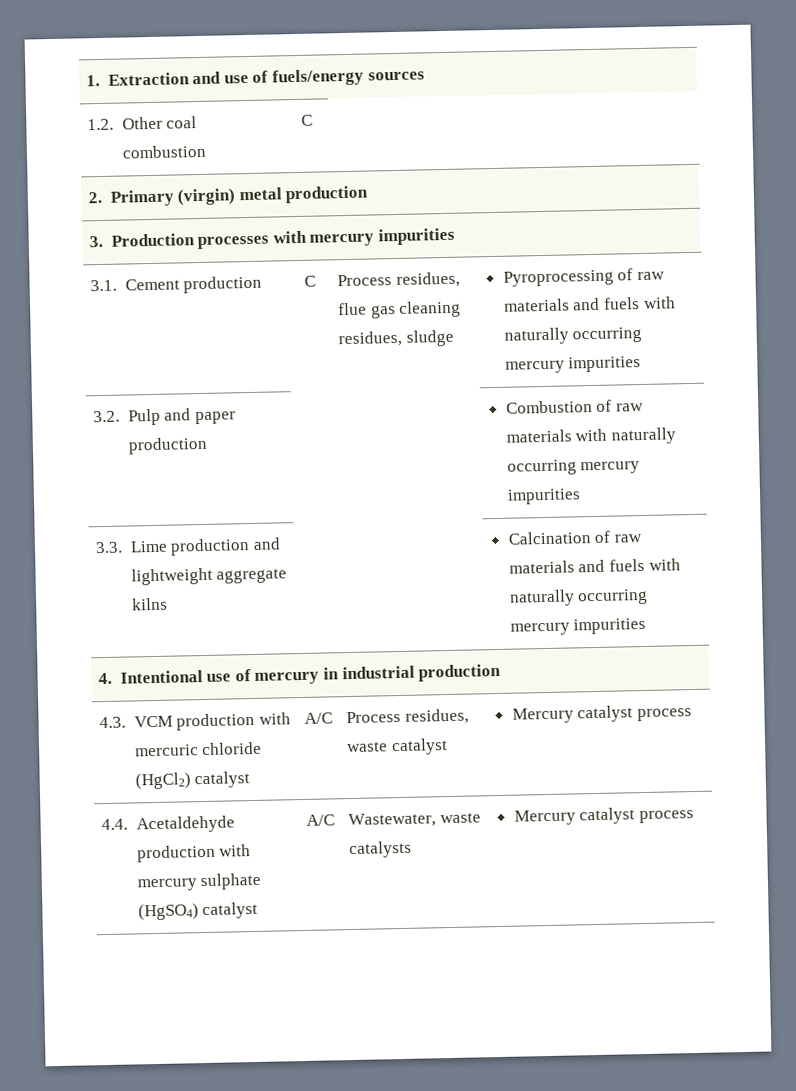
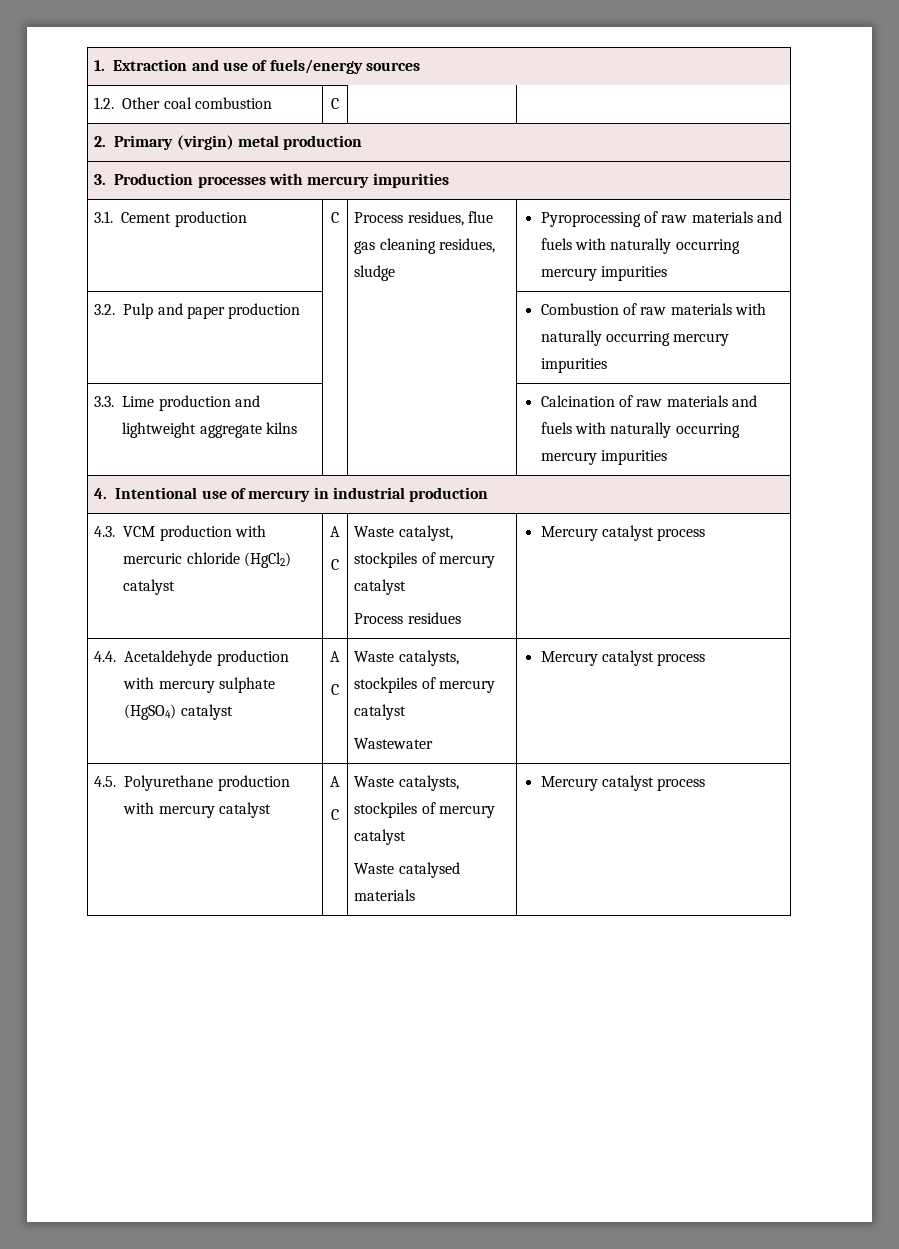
[304,712,333,724] [346,708,469,725] [347,738,448,756] A/C | Process residues, waste catalyst -> [330,526,340,537] [331,559,339,570] [354,525,453,541] [354,552,495,568] [354,579,407,595] [354,612,461,624] A // C | Waste catalyst, stockpiles of mercury catalyst // Process residues
[306,814,335,826] [348,812,481,829] [349,840,413,859] A/C | Wastewater, waste catalysts -> [330,651,340,662] [331,684,339,695] [354,650,459,666] [354,677,495,693] [354,704,407,720] [354,738,434,749] [540,650,706,666] [94,775,290,791] [123,802,271,818] [330,776,340,787] [331,809,339,820] [354,775,459,791] [354,802,495,818] [354,829,407,845] [354,862,460,878] [354,889,416,901] A // C | Waste catalysts, stockpiles of mercury catalyst // Wastewater | Mercury catalyst process // 4.5. Polyurethane production with mercury catalyst | A // C | Waste catalysts, stockpiles of mercury catalyst // Waste catalysed materials

